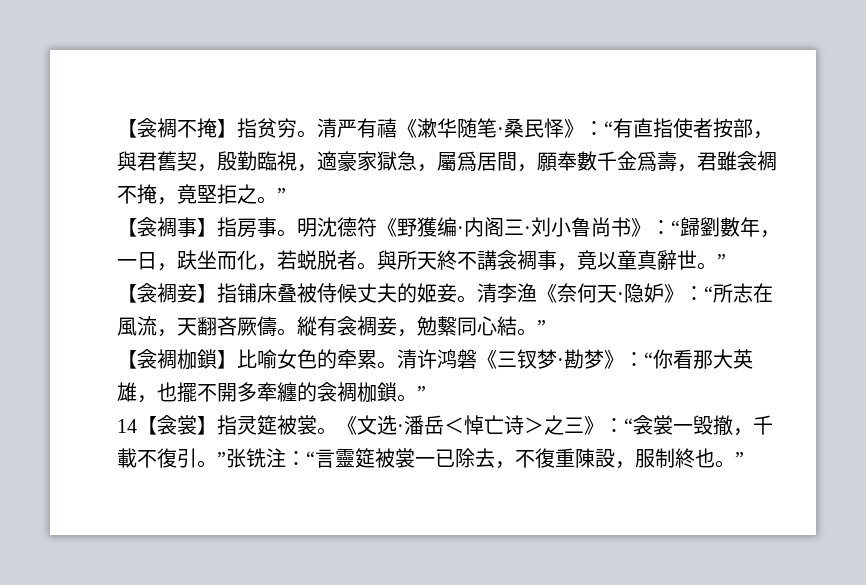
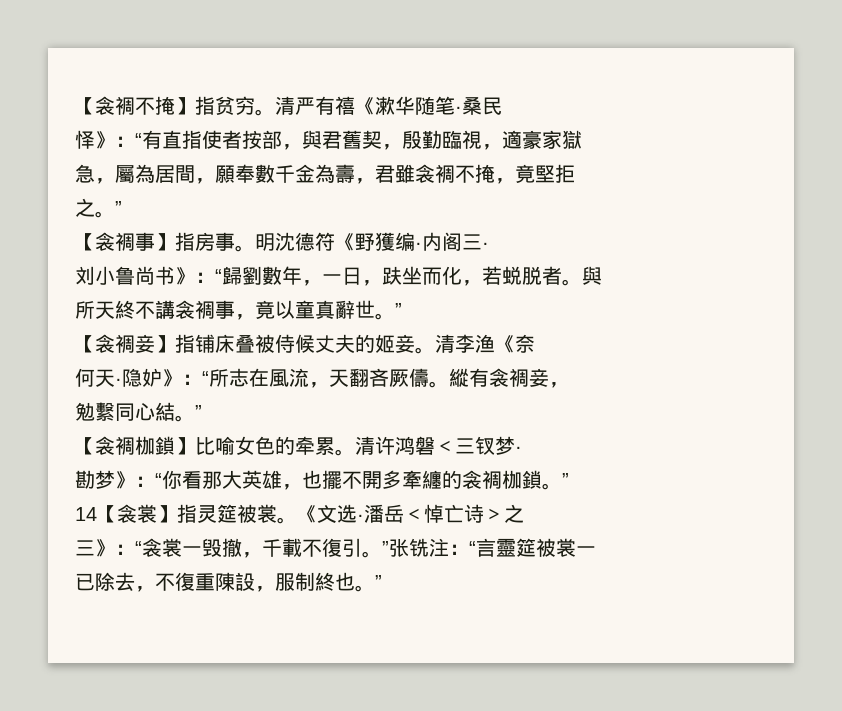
(544, 128) none -> (502, 106) //
[397,151,477,172] 急，屬爲 -> [75,164,155,184] // 急，屬為
[637,151,657,172] 爲 -> [315,164,335,183] 為
(237, 194) none -> (575, 173) //
(531, 230) none -> (489, 245) //
(397, 260) none -> (602, 275) //
(577, 293) none -> (535, 343) //
(417, 333) none -> (569, 385) //
[477,350,497,369] 《 -> [435,440,455,453] ＜
(564, 362) none -> (522, 449) //
(564, 425) none -> (524, 513) //
(435, 461) none -> (596, 550) //

